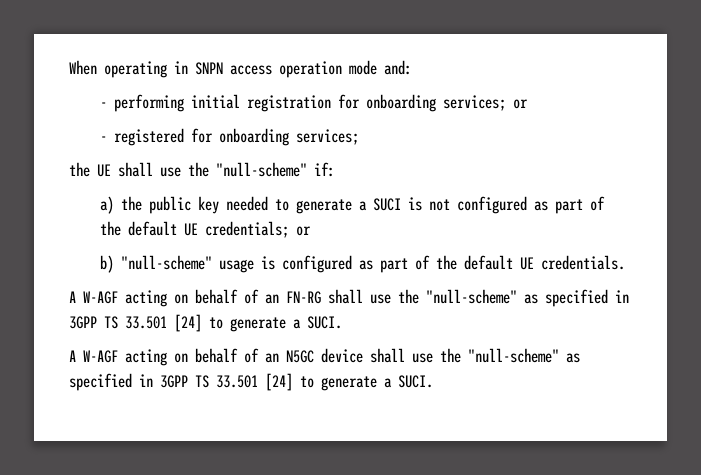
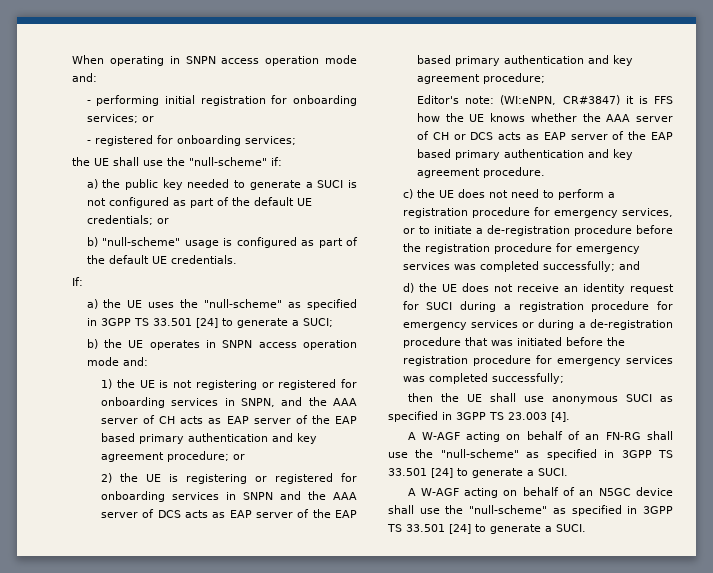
(626, 262) none -> [72,277,83,286] [86,299,357,310] [86,318,333,328] [86,339,357,350] [86,357,148,366] [101,379,357,390] [101,397,357,408] [101,415,357,424] [101,433,318,444] [101,451,246,462] [101,473,357,484] [101,491,357,502] [101,509,358,518] [417,55,634,66] [417,73,546,84] [417,95,673,105] [417,113,673,122] [417,131,673,140] [417,149,634,160] [417,167,546,178] [402,189,615,200] [402,207,673,218] [402,225,673,236] [402,243,640,254] [402,261,640,272] [402,283,674,294] [402,301,673,312] [402,319,673,330] [402,337,625,348] [402,355,673,366] [402,373,564,384] [407,393,673,404] [388,411,570,422] // If: // a) the UE uses the "null-scheme" as specified in 3GPP TS 33.501 [24] to generate a SUCI; // b) the UE operates in SNPN access operation mode and: // 1) the UE is not registering or registered for onboarding services in SNPN, and the AAA server of CH acts as EAP server of the EAP based primary authentication and key agreement procedure; or // 2) the UE is registering or registered for onboarding services in SNPN and the AAA server of DCS acts as EAP server of the EAP based primary authentication and key agreement procedure; // Editor's note: (WI:eNPN, CR#3847) it is FFS how the UE knows whether the AAA server of CH or DCS acts as EAP server of the EAP based primary authentication and key agreement procedure. // c) the UE does not need to perform a registration procedure for emergency services, or to initiate a de-registration procedure before the registration procedure for emergency services was completed successfully; and // d) the UE does not receive an identity request for SUCI during a registration procedure for emergency services or during a de-registration procedure that was initiated before the registration procedure for emergency services was completed successfully; // then the UE shall use anonymous SUCI as specified in 3GPP TS 23.003 [4].

